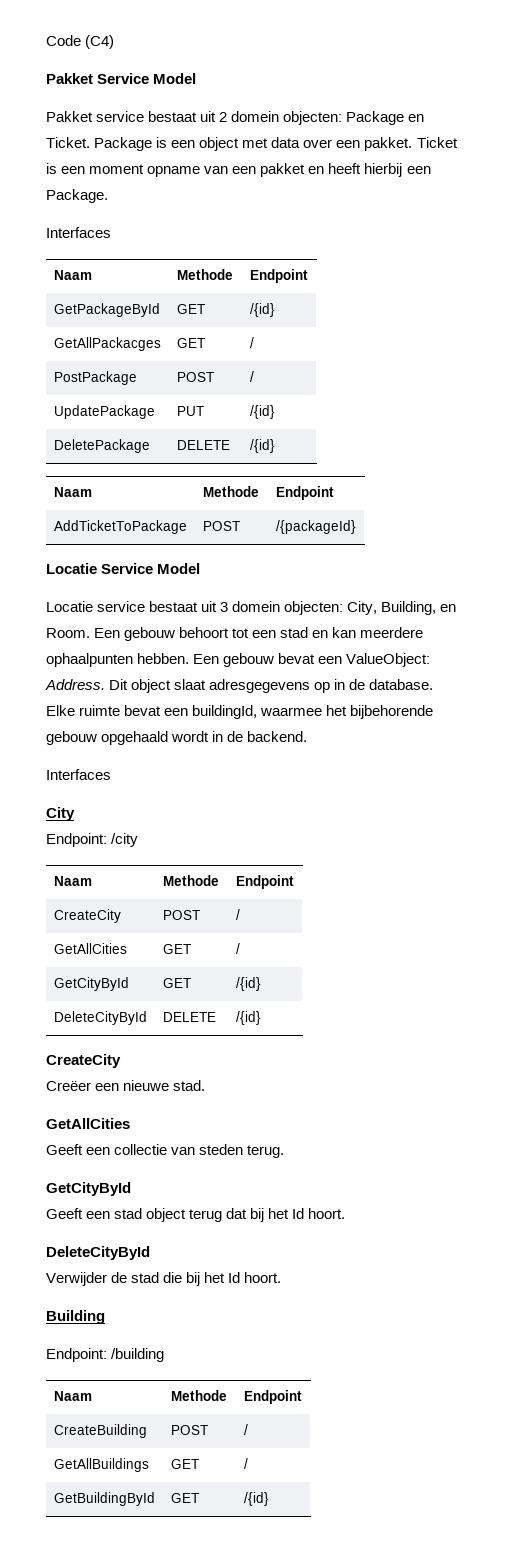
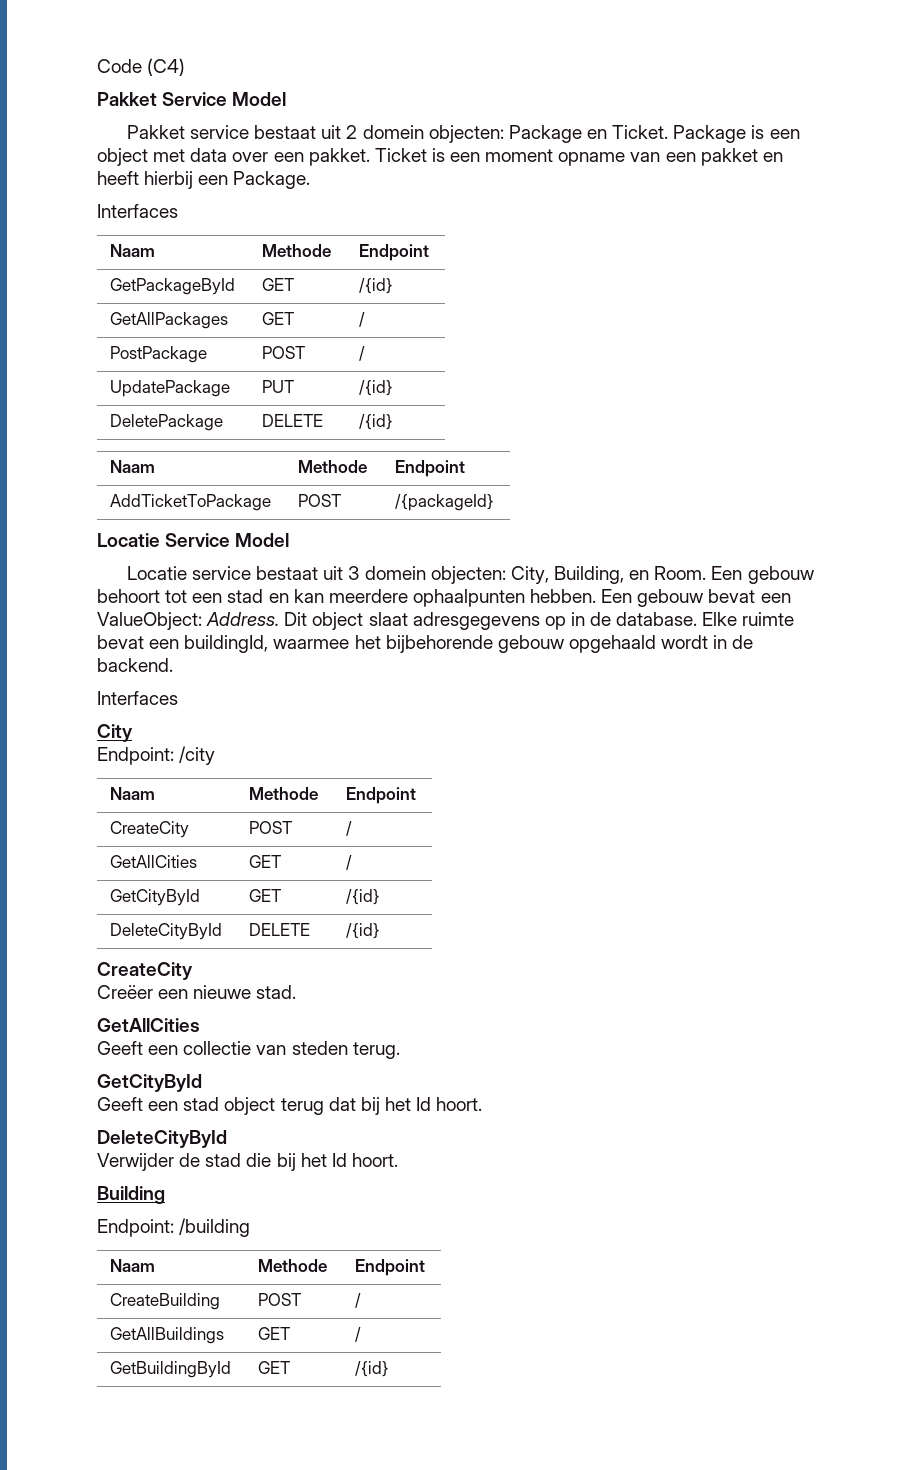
[53,337,161,351] GetAllPackacges -> [110,312,229,329] GetAllPackages

